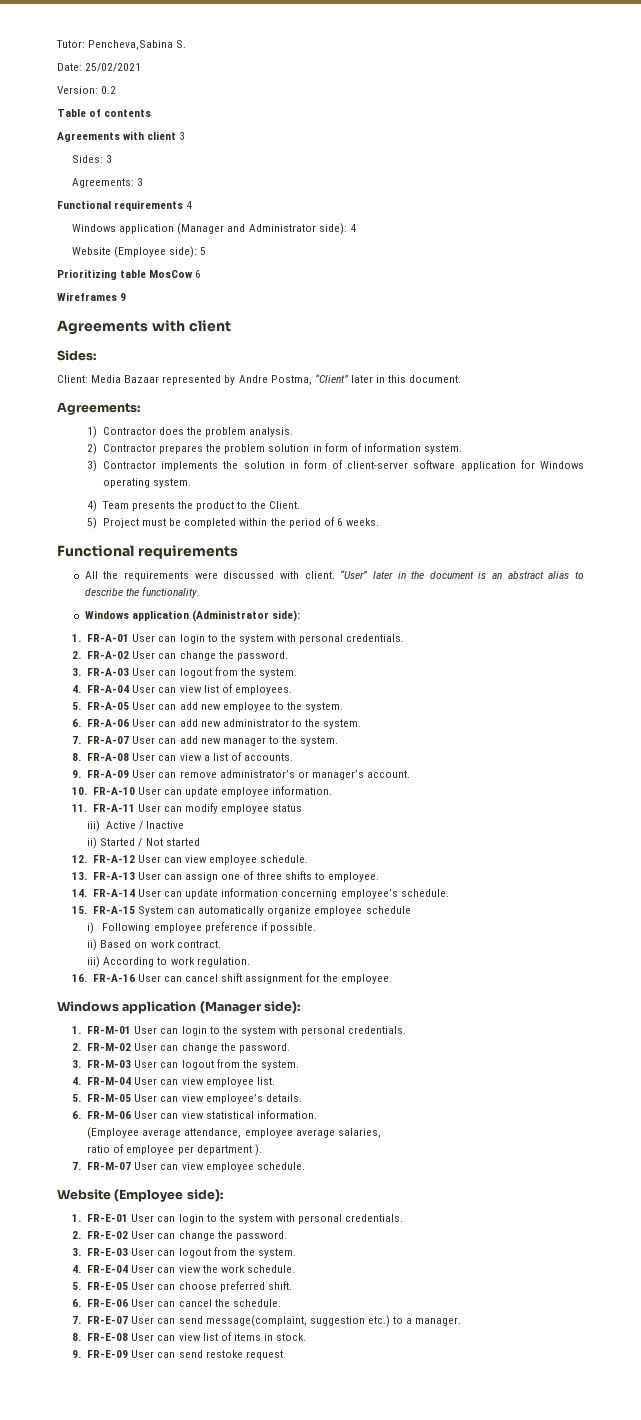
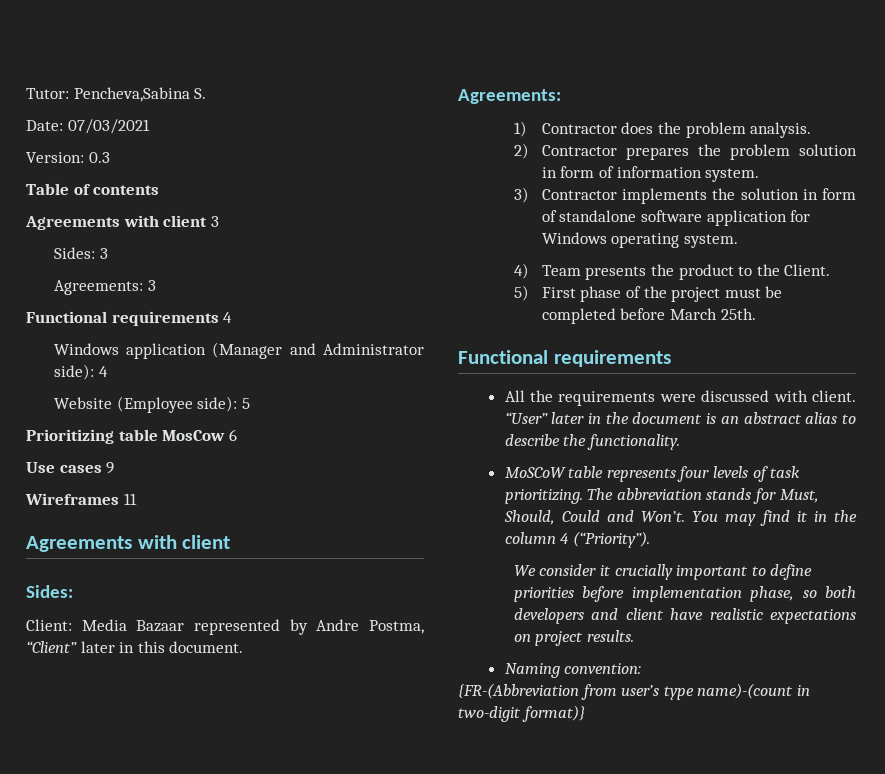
[85,63,142,72] 25/02/2021 -> [67,119,150,134] 07/03/2021
[101,86,117,94] 0.2 -> [88,152,110,163] 0.3
(202, 274) none -> [26,462,115,474] // Use cases 9
[120,293,127,301] 9 -> [123,493,137,505] 11
[347,461,409,469] client-server -> [559,210,637,222] standalone
[103,517,379,528] Project must be completed within the period of 6 weeks. -> [541,286,783,302] [541,308,756,324] First phase of the project must be completed before March 25th.
[84,610,301,622] [72,634,405,644] [72,651,288,661] [72,667,297,678] [72,684,292,695] [72,702,344,712] [72,719,362,729] [72,736,339,746] [72,752,294,761] [72,770,411,780] [72,786,333,797] [72,803,303,814] [87,820,185,832] [87,837,200,849] [72,855,309,865] [72,871,379,882] [72,888,449,899] [72,906,411,916] [87,922,316,934] [87,939,221,951] [87,956,250,968] [72,973,392,984] [57,1001,301,1014] [72,1026,407,1036] [72,1043,290,1053] [72,1059,299,1070] [72,1077,275,1087] [72,1094,302,1104] [72,1110,317,1119] [87,1127,381,1139] [87,1144,262,1156] [72,1162,305,1172] [57,1189,223,1202] [72,1214,404,1224] [72,1231,287,1241] [72,1247,296,1258] [72,1265,295,1273] [72,1281,292,1292] [72,1299,281,1307] [72,1315,462,1327] [72,1332,307,1341] [72,1350,286,1360] Windows application (Administrator side): // 1. FR-A-01 User can login to the system with personal credentials. // 2. FR-A-02 User can change the password. // 3. FR-A-03 User can logout from the system. // 4. FR-A-04 User can view list of employees. // 5. FR-A-05 User can add new employee to the system. // 6. FR-A-06 User can add new administrator to the system. // 7. FR-A-07 User can add new manager to the system. // 8. FR-A-08 User can view a list of accounts. // 9. FR-A-09 User can remove administrator’s or manager’s account. // 10. FR-A-10 User can update employee information. // 11. FR-A-11 User can modify employee status // iii) Active / Inactive // ii) Started / Not started // 12. FR-A-12 User can view employee schedule. // 13. FR-A-13 User can assign one of three shifts to employee. // 14. FR-A-14 User can update information concerning employee’s schedule. // 15. FR-A-15 System can automatically organize employee schedule // i) Following employee preference if possible. // ii) Based on work contract. // iii) According to work regulation. // 16. FR-A-16 User can cancel shift assignment for the employee. // Windows application (Manager side): // 1. FR-M-01 User can login to the system with personal credentials. // 2. FR-M-02 User can change the password. // 3. FR-M-03 User can logout from the system. // 4. FR-M-04 User can view employee list. // 5. FR-M-05 User can view employee’s details. // 6. FR-M-06 User can view statistical information. // (Employee average attendance, employee average salaries, // ratio of employee per department ). // 7. FR-M-07 User can view employee schedule. // Website (Employee side): // 1. FR-E-01 User can login to the system with personal credentials. // 2. FR-E-02 User can change the password. // 3. FR-E-03 User can logout from the system. // 4. FR-E-04 User can view the work schedule. // 5. FR-E-05 User can choose preferred shift. // 6. FR-E-06 User can cancel the schedule. // 7. FR-E-07 User can send message(complaint, suggestion etc.) to a manager. // 8. FR-E-08 User can view list of items in stock. // 9. FR-E-09 User can send restoke request. -> [504,466,801,482] [504,488,819,504] [503,510,858,526] [504,531,650,548] [513,564,813,580] [513,586,856,602] [513,608,856,624] [513,630,635,646] [504,663,642,678] [458,683,810,700] [458,705,585,722] MoSCoW table represents four levels of task prioritizing. The abbreviation stands for Must, Should, Could and Won’t. You may find it in the column 4 (“Priority”). // We consider it crucially important to define priorities before implementation phase, so both developers and client have realistic expectations on project results. // Naming convention: // {FR-(Abbreviation from user’s type name)-(count in two-digit format)}

